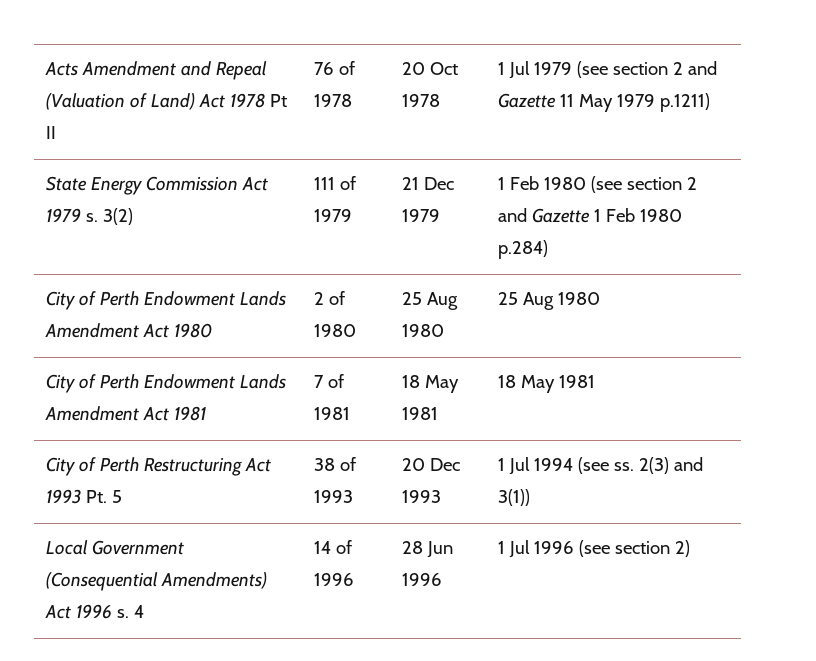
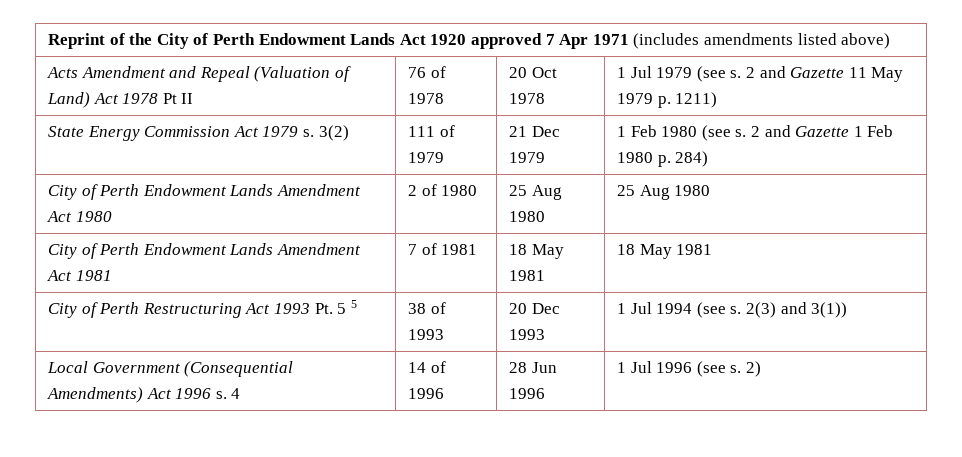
(44, 69) none -> [48,33,891,49] Reprint of the City of Perth Endowment Lands Act 1920 approved 7 Apr 1971 (includes amendments listed above) //
[612,62,668,75] section -> [730,70,742,78] s.
[659,93,710,112] p.1211) -> [657,92,718,108] p. 1211)
[626,177,682,190] section -> [735,129,747,137] s.
[497,240,548,259] p.284) -> [657,151,709,167] p. 284)
(122, 496) none -> [350,300,357,308] 5
[613,462,634,471] ss. -> [730,306,742,314] s.
[614,541,670,554] section -> [730,365,742,373] s.

